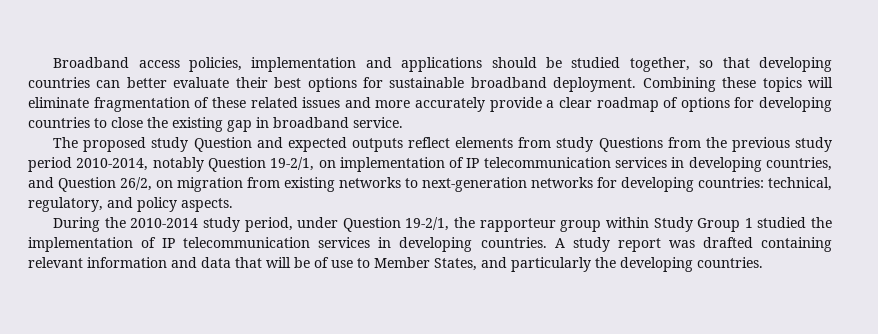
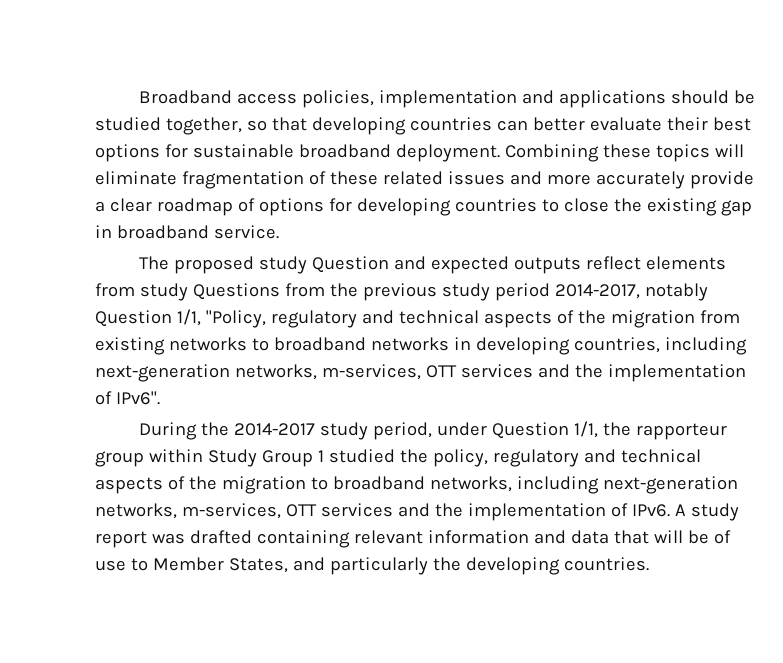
[76,158,149,171] 2010-2014, -> [554,284,640,299] 2014-2017,
[270,157,832,172] [28,177,173,192] 19-2/1, on implementation of IP telecommunication services in developing countries, and Question 26/2, on -> [176,309,606,328] 1/1, "Policy, regulatory and technical aspects of the
[422,177,832,192] [28,197,233,212] next-generation networks for developing countries: technical, regulatory, and policy aspects. -> [273,337,747,355] [95,364,746,382] [95,391,160,405] broadband networks in developing countries, including next-generation networks, m-services, OTT services and the implementation of IPv6".
[130,218,199,228] 2010-2014 -> [233,423,315,436] 2014-2017
[405,217,450,231] 19-2/1, -> [573,421,598,438] 1/1,
[28,237,547,252] implementation of IP telecommunication services in developing countries. -> [432,449,701,467] [95,476,738,494] [95,503,670,521] policy, regulatory and technical aspects of the migration to broadband networks, including next-generation networks, m-services, OTT services and the implementation of IPv6.

